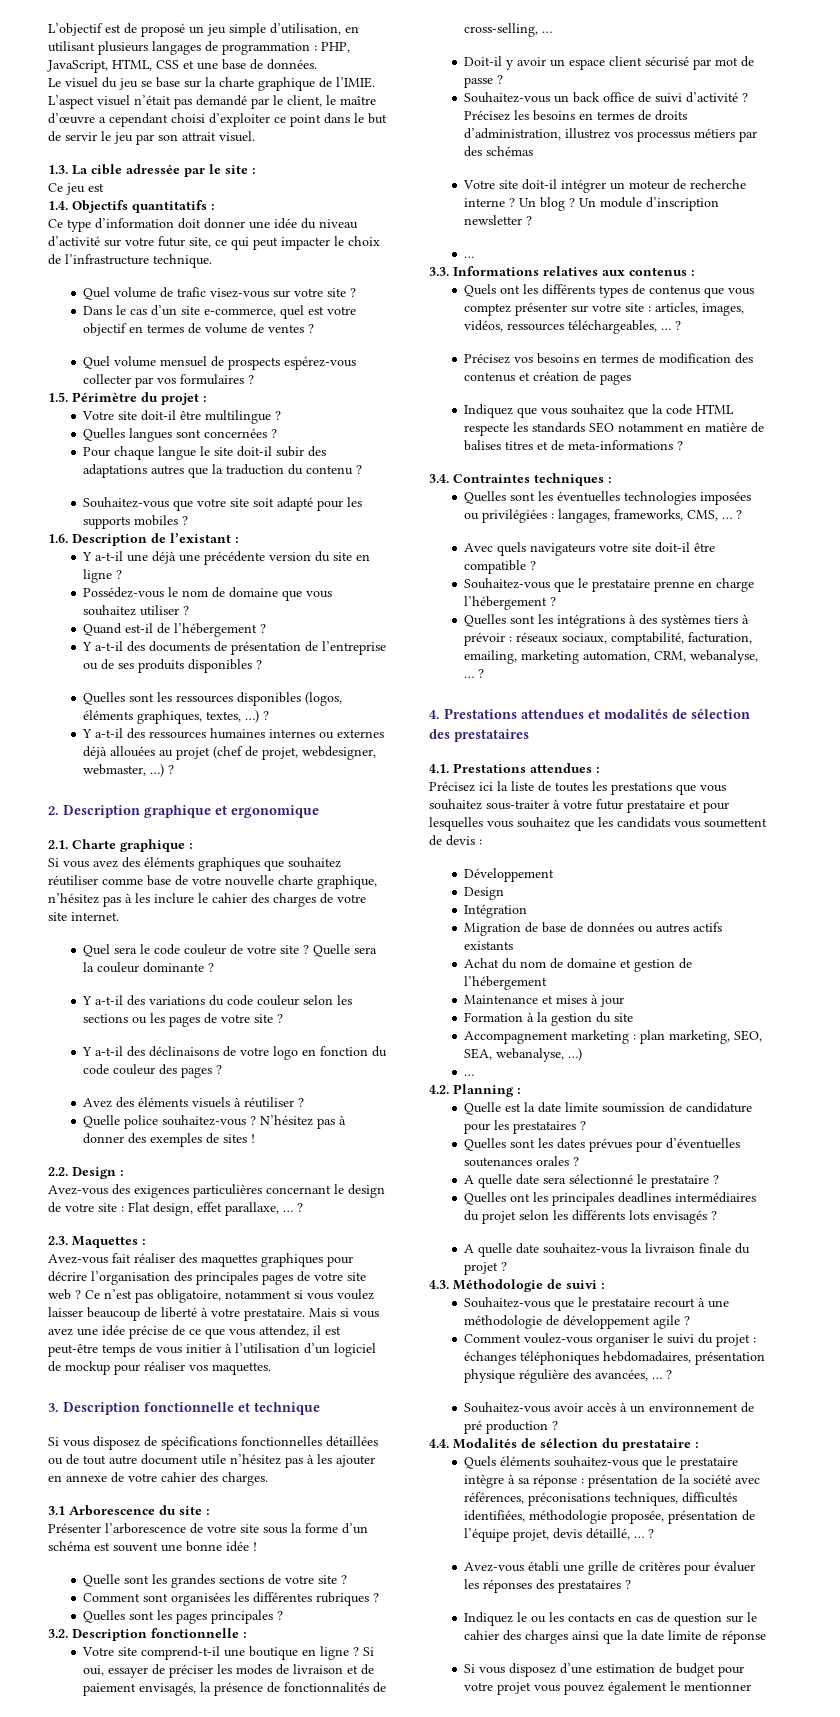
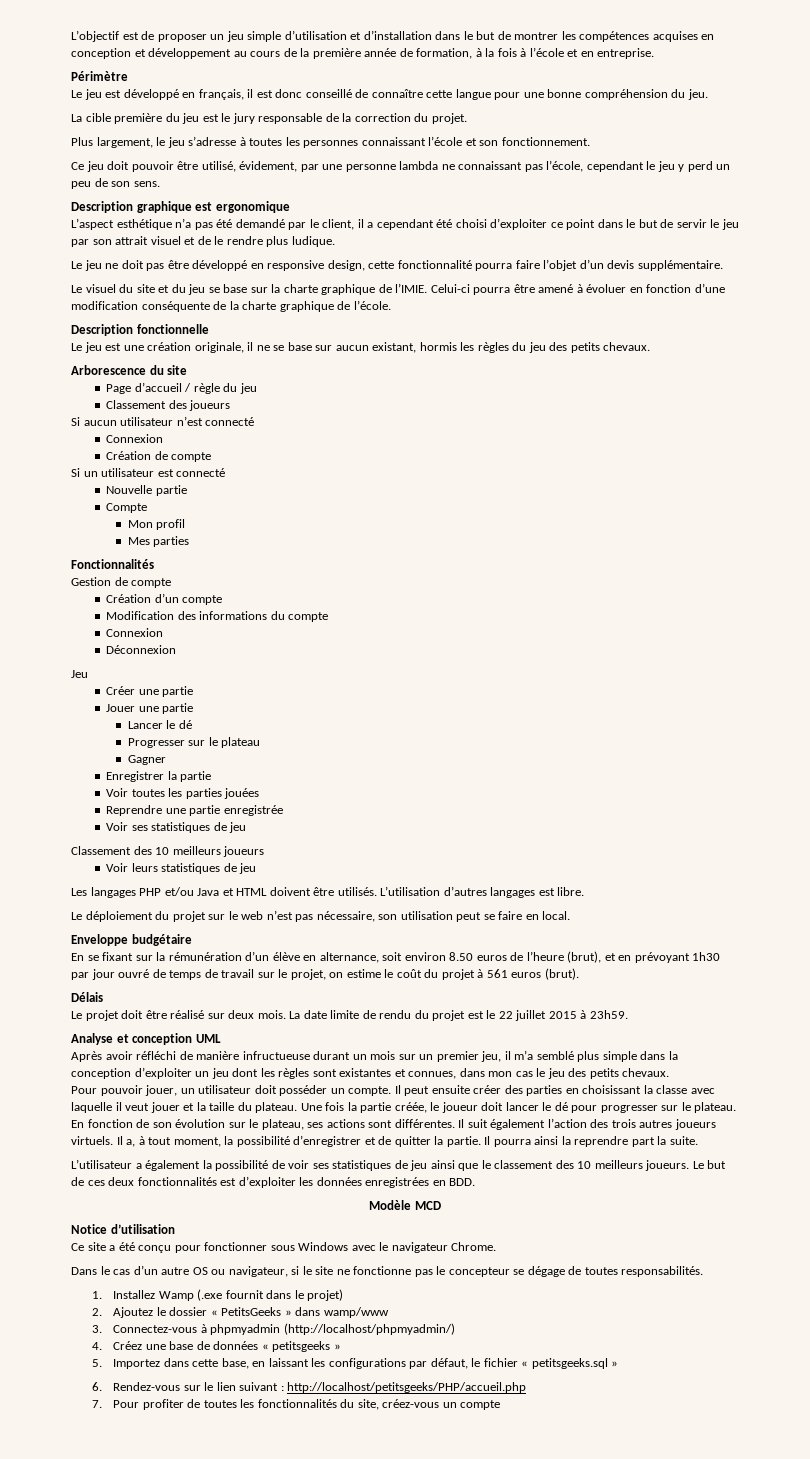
[141,23,185,37] proposé -> [157,34,207,42] proposer
[270,23,359,35] [48,41,350,55] [47,59,317,73] [48,77,375,91] [48,95,192,109] d’utilisation, en utilisant plusieurs langages de programmation : PHP, JavaScript, HTML, CSS et une base de données. // Le visuel du jeu se base sur la charte graphique de l’IMIE. L’aspect visuel n’était pas -> [284,30,715,42] [71,47,655,59] [71,71,128,81] [71,89,708,100] [71,113,467,124] [71,136,590,148] [71,160,731,172] [71,178,160,189] [71,201,290,213] [71,218,233,230] d’utilisation et d’installation dans le but de montrer les compétences acquises en conception et développement au cours de la première année de formation, à la fois à l’école et en entreprise. // Périmètre // Le jeu est développé en français, il est donc conseillé de connaître cette langue pour une bonne compréhension du jeu. // La cible première du jeu est le jury responsable de la correction du projet. // Plus largement, le jeu s’adresse à toutes les personnes connaissant l’école et son fonctionnement. // Ce jeu doit pouvoir être utilisé, évidement, par une personne lambda ne connaissant pas l’école, cependant le jeu y perd un peu de son sens. // Description graphique est ergonomique // L’aspect esthétique n’a pas été
[326,95,376,105] [48,113,95,124] le maître d’œuvre -> [357,219,364,228] il
(168, 120) none -> [436,219,453,228] été
[219,131,255,142] [48,164,256,177] [48,183,104,195] [48,200,215,213] [48,218,358,232] [48,236,380,250] [48,254,212,268] [83,287,357,300] [83,305,357,319] [83,323,315,336] [83,356,357,370] [83,374,255,388] [48,392,207,405] [82,410,282,424] [83,428,278,442] [83,446,327,460] [83,464,363,478] [83,497,363,511] [83,515,189,529] [48,533,239,546] [82,551,371,565] [83,569,123,583] [83,587,333,601] [83,605,190,616] [83,623,267,637] [82,641,387,655] [83,659,263,673] [83,692,343,706] [83,710,270,724] [82,728,385,739] [83,746,377,760] [83,764,175,777] [48,805,319,818] [48,839,193,852] [48,857,341,871] [48,875,377,889] [48,893,366,907] [48,912,119,921] [83,944,378,957] [83,962,215,973] [82,995,353,1006] [83,1013,284,1027] [82,1046,388,1060] [83,1064,223,1078] [83,1097,305,1108] [83,1115,347,1129] [83,1133,256,1147] [48,1167,124,1179] [48,1184,385,1198] [48,1202,303,1216] [48,1236,146,1248] [48,1253,353,1267] [48,1271,366,1285] [48,1289,374,1303] [48,1307,379,1321] [48,1325,341,1339] [48,1343,376,1357] [48,1361,271,1375] [48,1402,320,1415] [48,1436,378,1450] [48,1454,375,1468] [48,1472,268,1486] [48,1505,210,1516] [48,1523,368,1534] [48,1541,257,1552] [83,1574,348,1588] [83,1592,380,1606] [83,1610,284,1624] [48,1628,247,1641] [82,1646,375,1660] [83,1664,375,1678] [83,1682,387,1696] [464,23,553,37] [464,56,755,70] [464,75,504,88] [464,92,749,103] [464,110,688,121] [464,128,758,142] [464,146,534,157] [463,179,747,193] [464,197,720,211] [464,215,533,225] [464,256,475,258] [429,266,695,276] [464,284,755,298] [464,302,745,316] [464,320,682,334] [464,353,754,364] [464,371,632,385] [464,404,735,418] [464,422,765,436] [464,440,684,451] [429,473,612,486] [464,491,752,505] [464,509,743,523] [464,542,716,556] [464,560,537,574] [464,578,755,592] [464,596,557,610] [464,614,750,628] [464,632,753,646] [464,650,759,664] [464,669,485,678] [429,708,750,719] [429,729,529,742] [429,763,600,773] [429,781,726,795] [429,799,729,813] [429,817,767,831] [429,835,482,846] [464,868,555,882] [464,887,505,900] [464,904,528,918] [464,922,723,936] [464,941,514,950] [464,958,693,972] [464,976,548,990] [464,994,625,1007] [464,1012,634,1026] [464,1030,763,1044] [464,1048,583,1062] [464,1074,475,1076] [429,1084,521,1097] [464,1102,753,1115] [464,1120,587,1134] [464,1138,741,1152] [464,1156,580,1167] [464,1174,720,1188] [464,1192,757,1206] [464,1210,718,1224] [464,1243,751,1257] [464,1262,508,1275] [429,1279,605,1292] [464,1297,730,1311] [464,1315,691,1329] [464,1333,757,1347] [464,1351,766,1365] [464,1369,673,1383] [464,1402,755,1413] [464,1420,559,1434] [429,1438,699,1451] [464,1456,739,1470] [464,1474,761,1488] [464,1492,738,1506] [464,1510,756,1524] [464,1528,655,1542] [464,1561,756,1575] [464,1579,632,1593] [464,1612,758,1626] [464,1630,767,1644] [464,1663,745,1677] [464,1681,752,1695] visuel. // 1.3. La cible adressée par le site : // Ce jeu est // 1.4. Objectifs quantitatifs : // Ce type d’information doit donner une idée du niveau d’activité sur votre futur site, ce qui peut impacter le choix de l’infrastructure technique. // Quel volume de trafic visez-vous sur votre site ? // Dans le cas d’un site e-commerce, quel est votre objectif en termes de volume de ventes ? // Quel volume mensuel de prospects espérez-vous collecter par vos formulaires ? // 1.5. Périmètre du projet : // Votre site doit-il être multilingue ? // Quelles langues sont concernées ? // Pour chaque langue le site doit-il subir des adaptations autres que la traduction du contenu ? // Souhaitez-vous que votre site soit adapté pour les supports mobiles ? // 1.6. Description de l’existant : // Y a-t-il une déjà une précédente version du site en ligne ? // Possédez-vous le nom de domaine que vous souhaitez utiliser ? // Quand est-il de l’hébergement ? // Y a-t-il des documents de présentation de l’entreprise ou de ses produits disponibles ? // Quelles sont les ressources disponibles (logos, éléments graphiques, textes, …) ? // Y a-t-il des ressources humaines internes ou externes déjà allouées au projet (chef de projet, webdesigner, webmaster, …) ? // 2. Description graphique et ergonomique // 2.1. Charte graphique : // Si vous avez des éléments graphiques que souhaitez réutiliser comme base de votre nouvelle charte graphique, n’hésitez pas à les inclure le cahier des charges de votre site internet. // Quel sera le code couleur de votre site ? Quelle sera la couleur dominante ? // Y a-t-il des variations du code couleur selon les sections ou les pages de votre site ? // Y a-t-il des déclinaisons de votre logo en fonction du code couleur des pages ? // Avez des éléments visuels à réutiliser ? // Quelle police souhaitez-vous ? N’hésitez pas à donner des exemples de sites ! // 2.2. Design : // Avez-vous des exigences particulières concernant le design de votre site : Flat design, effet parallaxe, … ? // 2.3. Maquettes : // Avez-vous fait réaliser des maquettes graphiques pour décrire l’organisation des principales pages de votre site web ? Ce n’est pas obligatoire, notamment si vous voulez laisser beaucoup de liberté à votre prestataire. Mais si vous avez une idée précise de ce que vous attendez, il est peut-être temps de vous initier à l’utilisation d’un logiciel de mockup pour réaliser vos maquettes. // 3. Description fonctionnelle et technique // Si vous disposez de spécifications fonctionnelles détaillées ou de tout autre document utile n’hésitez pas à les ajouter en annexe de votre cahier des charges. // 3.1 Arborescence du site : // Présenter l’arborescence de votre site sous la forme d’un schéma est souvent une bonne idée ! // Quelle sont les grandes sections de votre site ? // Comment sont organisées les différentes rubriques ? // Quelles sont les pages principales ? // 3.2. Description fonctionnelle : // Votre site comprend-t-il une boutique en ligne ? Si oui, essayer de préciser les modes de livraison et de paiement envisagés, la présence de fonctionnalités de cross-selling, … // Doit-il y avoir un espace client sécurisé par mot de passe ? // Souhaitez-vous un back office de suivi d’activité ? Précisez les besoins en termes de droits d’administration, illustrez vos processus métiers par des schémas // Votre site doit-il intégrer un moteur de recherche interne ? Un blog ? Un module d’inscription newsletter ? // … // 3.3. Informations relatives aux contenus : // Quels ont les différents types de contenus que vous comptez présenter sur votre site : articles, images, vidéos, ressources téléchargeables, … ? // Précisez vos besoins en termes de modification des contenus et création de pages // Indiquez que vous souhaitez que la code HTML respecte les standards SEO notamment en matière de balises titres et de meta-informations ? // 3.4. Contraintes techniques : // Quelles sont les éventuelles technologies imposées ou privilégiées : langages, frameworks, CMS, … ? // Avec quels navigateurs votre site doit-il être compatible ? // Souhaitez-vous que le prestataire prenne en charge l’hébergement ? // Quelles sont les intégrations à des systèmes tiers à prévoir : réseaux sociaux, comptabilité, facturation, emailing, marketing automation, CRM, webanalyse, … ? // 4. Prestations attendues et modalités de sélection des prestataires // 4.1. Prestations attendues : // Précisez ici la liste de toutes les prestations que vous souhaitez sous-traiter à votre futur prestataire et pour lesquelles vous souhaitez que les candidats vous soumettent de devis : // Développement // Design // Intégration // Migration de base de données ou autres actifs existants // Achat du nom de domaine et gestion de l’hébergement // Maintenance et mises à jour // Formation à la gestion du site // Accompagnement marketing : plan marketing, SEO, SEA, webanalyse, …) // … // 4.2. Planning : // Quelle est la date limite soumission de candidature pour les prestataires ? // Quelles sont les dates prévues pour d’éventuelles soutenances orales ? // A quelle date sera sélectionné le prestataire ? // Quelles ont les principales deadlines intermédiaires du projet selon les différents lots envisagés ? // A quelle date souhaitez-vous la livraison finale du projet ? // 4.3. Méthodologie de suivi : // Souhaitez-vous que le prestataire recourt à une méthodologie de développement agile ? // Comment voulez-vous organiser le suivi du projet : échanges téléphoniques hebdomadaires, présentation physique régulière des avancées, … ? // Souhaitez-vous avoir accès à un environnement de pré production ? // 4.4. Modalités de sélection du prestataire : // Quels éléments souhaitez-vous que le prestataire intègre à sa réponse : présentation de la société avec références, préconisations techniques, difficultés identifiées, méthodologie proposée, présentation de l’équipe projet, devis détaillé, … ? // Avez-vous établi une grille de critères pour évaluer les réponses des prestataires ? // Indiquez le ou les contacts en cas de question sur le cahier des charges ainsi que la date limite de réponse // Si vous disposez d’une estimation de budget pour votre projet vous pouvez également le mentionner -> [150,236,335,247] [71,259,723,271] [71,283,725,295] [71,300,391,312] [71,324,209,336] [71,342,651,353] [71,365,188,375] [106,382,257,394] [106,400,231,411] [71,416,255,426] [106,434,164,443] [106,451,212,462] [71,468,226,477] [106,485,187,496] [106,503,148,513] [127,519,186,530] [127,536,190,547] [71,559,154,569] [71,577,172,588] [106,593,223,605] [106,611,329,622] [106,628,164,637] [106,645,177,654] [71,670,88,678] [106,686,194,697] [106,703,194,714] [127,720,192,729] [127,737,261,748] [127,755,166,765] [106,771,212,782] [106,788,260,799] [106,805,283,816] [106,822,247,833] [71,846,265,857] [106,863,257,874] [71,886,585,898] [71,910,571,922] [71,934,192,946] [71,951,721,963] [71,968,579,980] [71,992,103,1002] [71,1010,628,1021] [71,1033,221,1045] [71,1050,678,1062] [71,1067,670,1079] [71,1085,715,1096] [71,1102,737,1113] [71,1118,716,1130] [71,1135,698,1147] [71,1159,727,1171] [71,1176,476,1188] [369,1200,441,1210] [71,1224,175,1234] [71,1242,497,1253] [71,1265,704,1277] [92,1289,344,1301] [92,1307,389,1318] [92,1323,455,1335] [92,1341,341,1352] [92,1358,619,1369] [92,1382,527,1393] [92,1399,501,1410] visuel et de le rendre plus ludique. // Le jeu ne doit pas être développé en responsive design, cette fonctionnalité pourra faire l’objet d’un devis supplémentaire. // Le visuel du site et du jeu se base sur la charte graphique de l’IMIE. Celui-ci pourra être amené à évoluer en fonction d’une modification conséquente de la charte graphique de l’école. // Description fonctionnelle // Le jeu est une création originale, il ne se base sur aucun existant, hormis les règles du jeu des petits chevaux. // Arborescence du site // Page d’accueil / règle du jeu // Classement des joueurs // Si aucun utilisateur n’est connecté // Connexion // Création de compte // Si un utilisateur est connecté // Nouvelle partie // Compte // Mon profil // Mes parties // Fonctionnalités // Gestion de compte // Création d’un compte // Modification des informations du compte // Connexion // Déconnexion // Jeu // Créer une partie // Jouer une partie // Lancer le dé // Progresser sur le plateau // Gagner // Enregistrer la partie // Voir toutes les parties jouées // Reprendre une partie enregistrée // Voir ses statistiques de jeu // Classement des 10 meilleurs joueurs // Voir leurs statistiques de jeu // Les langages PHP et/ou Java et HTML doivent être utilisés. L’utilisation d’autres langages est libre. // Le déploiement du projet sur le web n’est pas nécessaire, son utilisation peut se faire en local. // Enveloppe budgétaire // En se fixant sur la rémunération d’un élève en alternance, soit environ 8.50 euros de l’heure (brut), et en prévoyant 1h30 par jour ouvré de temps de travail sur le projet, on estime le coût du projet à 561 euros (brut). // Délais // Le projet doit être réalisé sur deux mois. La date limite de rendu du projet est le 22 juillet 2015 à 23h59. // Analyse et conception UML // Après avoir réfléchi de manière infructueuse durant un mois sur un premier jeu, il m’a semblé plus simple dans la conception d’exploiter un jeu dont les règles sont existantes et connues, dans mon cas le jeu des petits chevaux. // Pour pouvoir jouer, un utilisateur doit posséder un compte. Il peut ensuite créer des parties en choisissant la classe avec laquelle il veut jouer et la taille du plateau. Une fois la partie créée, le joueur doit lancer le dé pour progresser sur le plateau. En fonction de son évolution sur le plateau, ses actions sont différentes. Il suit également l’action des trois autres joueurs virtuels. Il a, à tout moment, la possibilité d’enregistrer et de quitter la partie. Il pourra ainsi la reprendre part la suite. // L’utilisateur a également la possibilité de voir ses statistiques de jeu ainsi que le classement des 10 meilleurs joueurs. Le but de ces deux fonctionnalités est d’exploiter les données enregistrées en BDD. // Modèle MCD // Notice d’utilisation // Ce site a été conçu pour fonctionner sous Windows avec le navigateur Chrome. // Dans le cas d’un autre OS ou navigateur, si le site ne fonctionne pas le concepteur se dégage de toutes responsabilités. // 1. Installez Wamp (.exe fournit dans le projet) // 2. Ajoutez le dossier « PetitsGeeks » dans wamp/www // 3. Connectez-vous à phpmyadmin (http://localhost/phpmyadmin/) // 4. Créez une base de données « petitsgeeks » // 5. Importez dans cette base, en laissant les configurations par défaut, le fichier « petitsgeeks.sql » // 6. Rendez-vous sur le lien suivant : http://localhost/petitsgeeks/PHP/accueil.php // 7. Pour profiter de toutes les fonctionnalités du site, créez-vous un compte

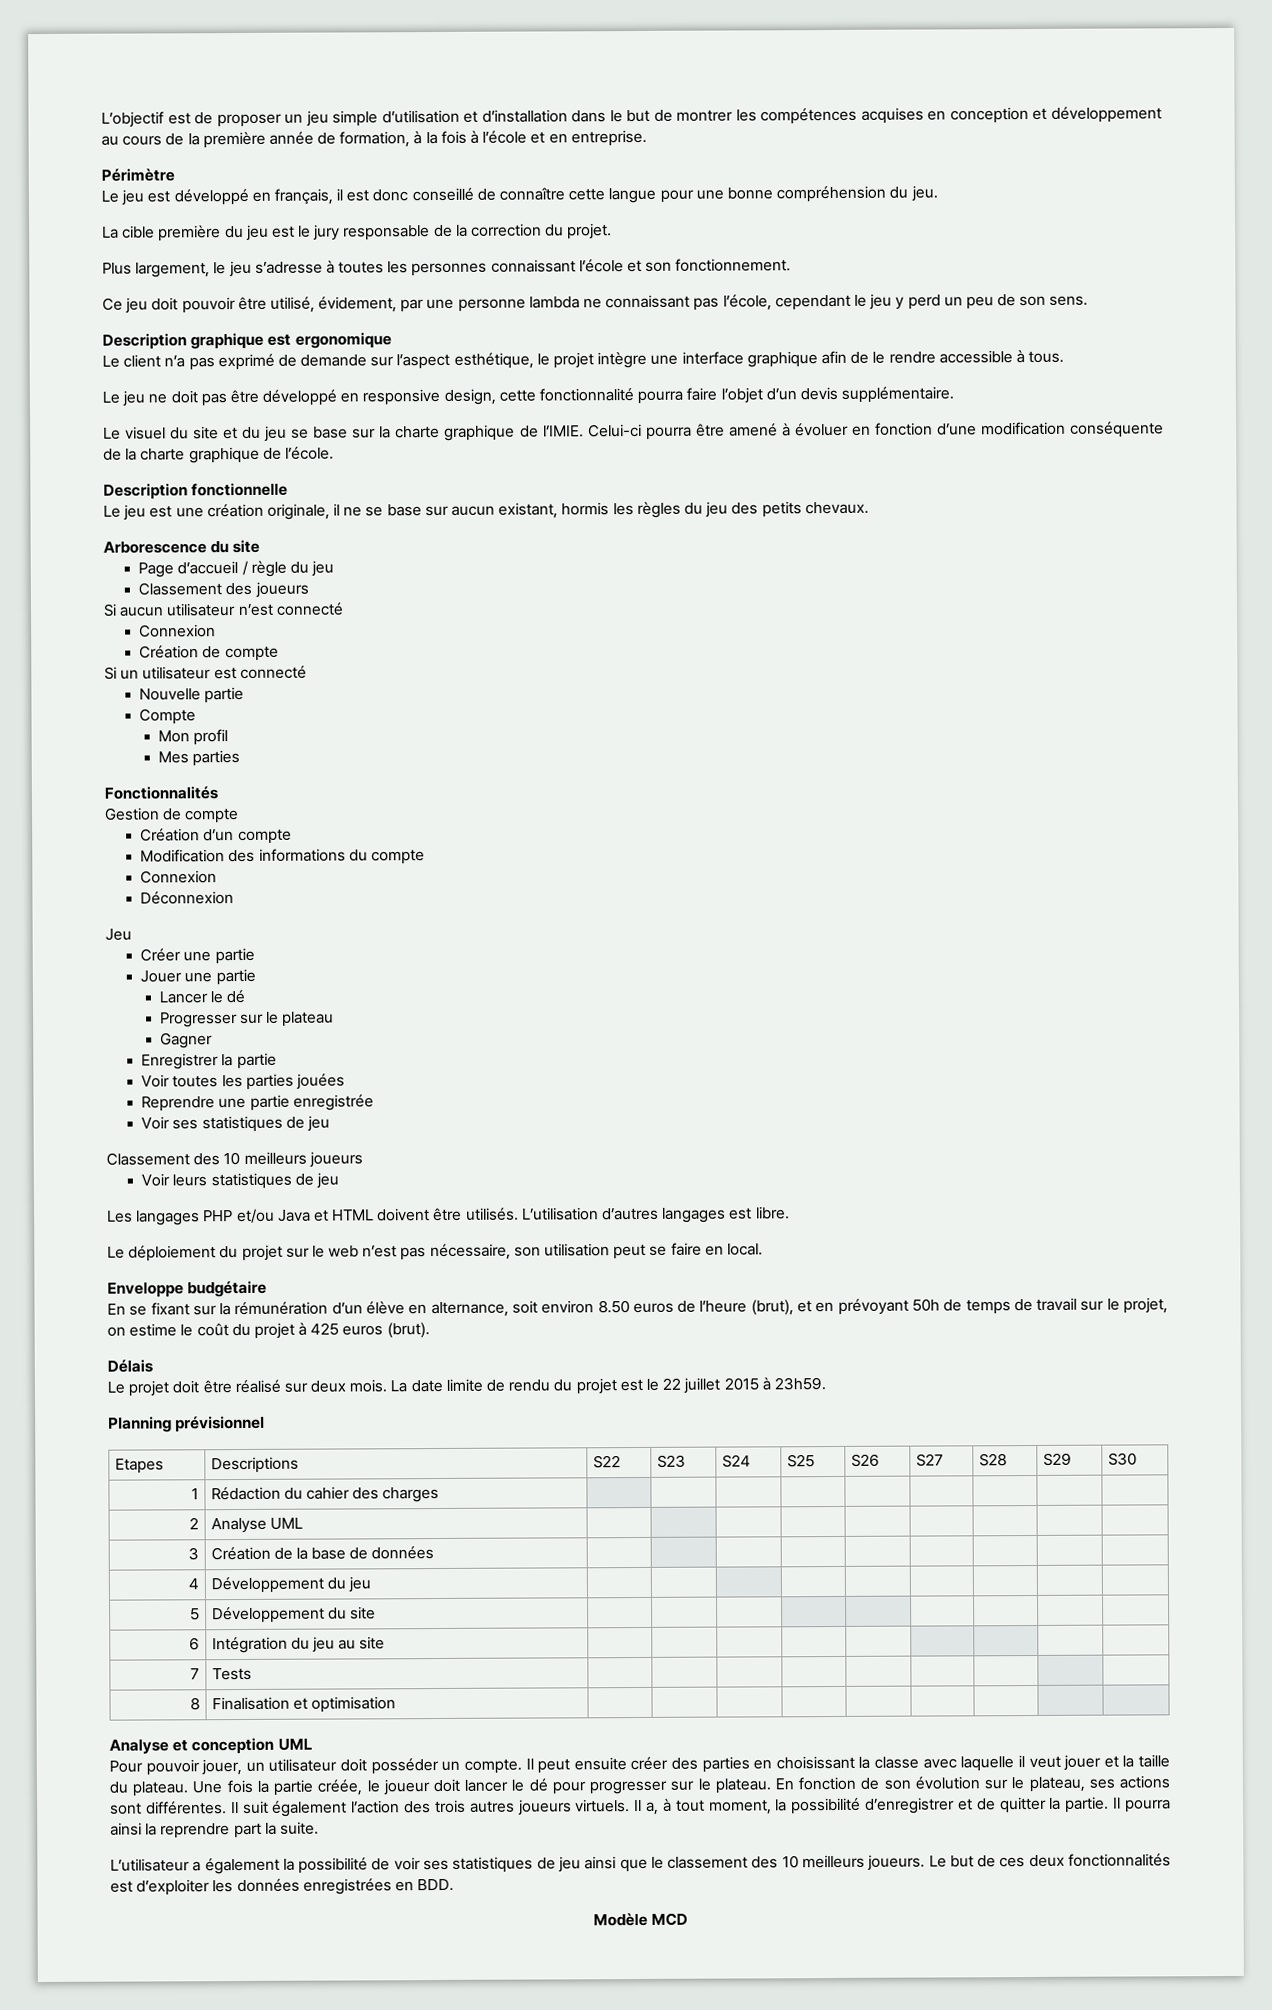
[71,218,739,230] [71,236,335,247] L’aspect esthétique n’a pas été demandé par le client, il a cependant été choisi d’exploiter ce point dans le but de servir le jeu par son attrait visuel et de le rendre plus ludique. -> [102,350,1065,371] Le client n’a pas exprimé de demande sur l’aspect esthétique, le projet intègre une interface graphique afin de le rendre accessible à tous.
[692,952,721,961] [71,969,150,980] 1h30 par jour ouvré -> [911,1298,940,1312] 50h
[486,969,508,978] 561 -> [310,1322,340,1336] 425
[71,1033,221,1045] [71,1050,678,1062] [71,1067,670,1079] Analyse et conception UML // Après avoir réfléchi de manière infructueuse durant un mois sur un premier jeu, il m’a semblé plus simple dans la conception d’exploiter un jeu dont les règles sont existantes et connues, dans mon cas le jeu des petits chevaux. -> [108,1415,266,1433] [114,1458,164,1474] [210,1456,299,1474] [592,1455,621,1469] [656,1454,686,1468] [721,1454,751,1468] [786,1454,815,1468] [850,1453,880,1467] [915,1453,944,1467] [978,1453,1007,1467] [1042,1452,1072,1466] [1107,1452,1137,1466] [191,1488,200,1500] [210,1486,440,1503] [189,1517,200,1530] [210,1517,303,1534] [188,1547,200,1561] [210,1546,435,1561] [188,1578,200,1590] [210,1576,371,1594] [190,1608,201,1621] [211,1606,376,1624] [189,1637,201,1651] [211,1636,386,1654] [190,1668,201,1680] [211,1667,252,1681] [190,1697,201,1711] [211,1696,396,1713] [109,1737,312,1755] Planning prévisionnel // Etapes | Descriptions | S22 | S23 | S24 | S25 | S26 | S27 | S28 | S29 | S30 // 1 | Rédaction du cahier des charges | | | | | | | | | // 2 | Analyse UML | | | | | | | | | // 3 | Création de la base de données | | | | | | | | | // 4 | Développement du jeu | | | | | | | | | // 5 | Développement du site | | | | | | | | | // 6 | Intégration du jeu au site | | | | | | | | | // 7 | Tests | | | | | | | | | // 8 | Finalisation et optimisation | | | | | | | | | // Analyse et conception UML
[71,1224,175,1234] [71,1242,497,1253] [71,1265,704,1277] [92,1289,344,1301] [92,1307,389,1318] [92,1323,455,1335] [92,1341,341,1352] [92,1358,619,1369] [92,1382,527,1393] [92,1399,501,1410] // Notice d’utilisation // Ce site a été conçu pour fonctionner sous Windows avec le navigateur Chrome. // Dans le cas d’un autre OS ou navigateur, si le site ne fonctionne pas le concepteur se dégage de toutes responsabilités. // 1. Installez Wamp (.exe fournit dans le projet) // 2. Ajoutez le dossier « PetitsGeeks » dans wamp/www // 3. Connectez-vous à phpmyadmin (http://localhost/phpmyadmin/) // 4. Créez une base de données « petitsgeeks » // 5. Importez dans cette base, en laissant les configurations par défaut, le fichier « petitsgeeks.sql » // 6. Rendez-vous sur le lien suivant : http://localhost/petitsgeeks/PHP/accueil.php // 7. Pour profiter de toutes les fonctionnalités du site, créez-vous un compte -> (689, 1919) none

